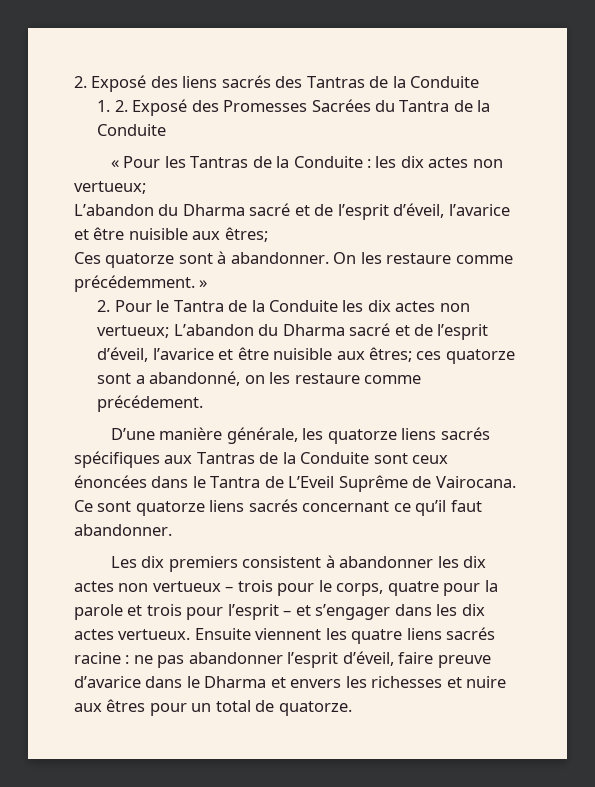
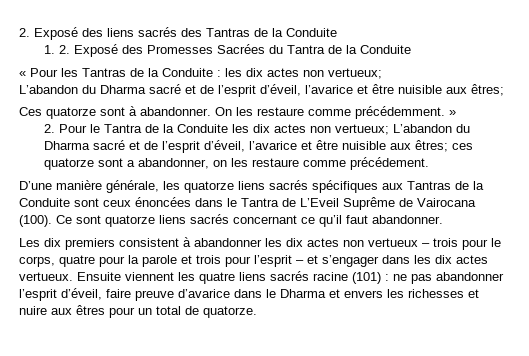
[149,371,241,386] abandonné, -> [138,158,210,169] abandonner,
[435,476,516,488] Vairocana. -> [417,198,476,207] [19,215,52,227] Vairocana (100).
(121, 658) none -> [352,272,381,284] (101)

